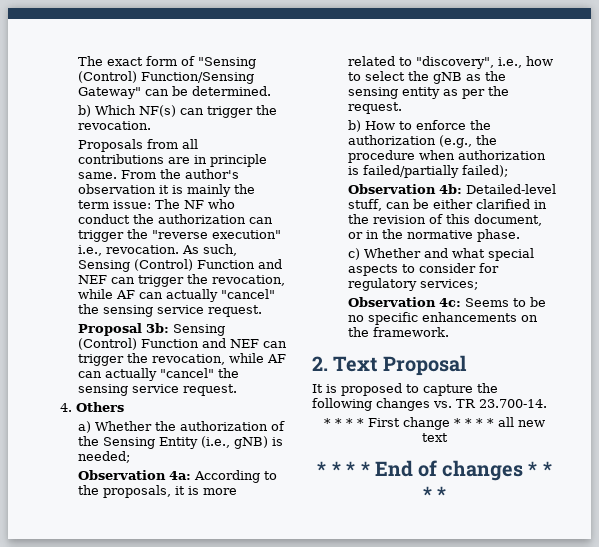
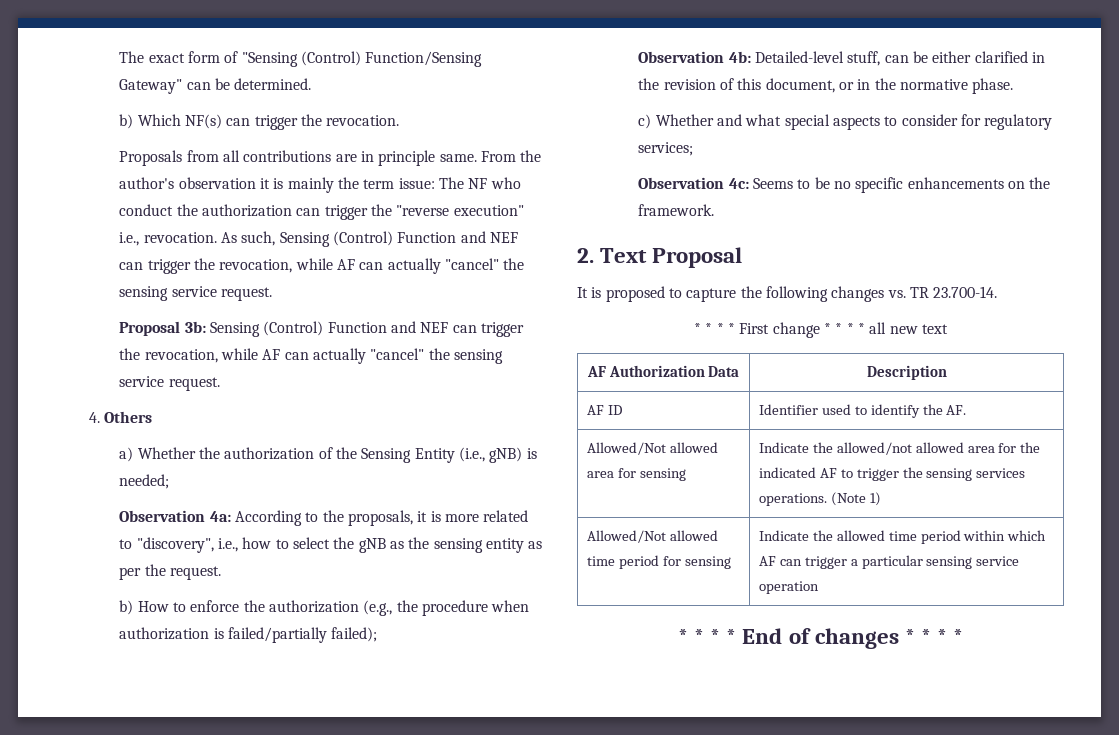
(448, 437) none -> [586,365,740,377] [866,365,947,380] [586,405,622,415] [758,404,967,418] [586,442,718,455] [586,468,686,481] [758,442,1041,455] [758,467,1026,481] [758,492,881,506] [586,530,718,543] [586,555,731,569] [758,530,1047,544] [758,555,1020,569] [758,581,819,594] // AF Authorization Data | Description // AF ID | Identifier used to identify the AF. // Allowed/Not allowed area for sensing | Indicate the allowed/not allowed area for the indicated AF to trigger the sensing services operations. (Note 1) // Allowed/Not allowed time period for sensing | Indicate the allowed time period within which AF can trigger a particular sensing service operation

